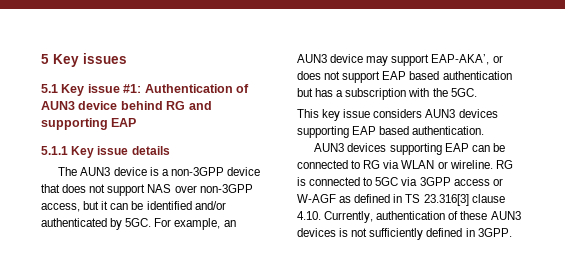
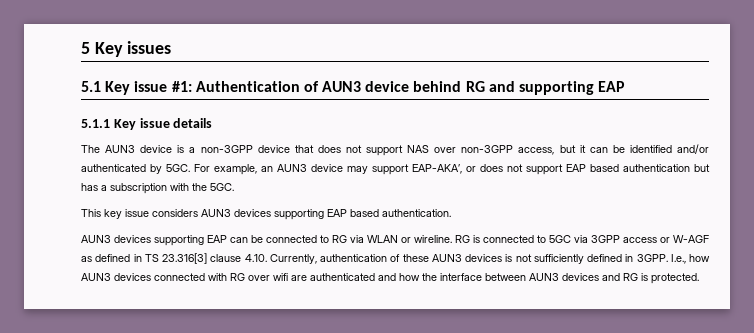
(512, 232) none -> [670,254,710,264] [81,273,699,284] I.e., how AUN3 devices connected with RG over wifi are authenticated and how the interface between AUN3 devices and RG is protected.

